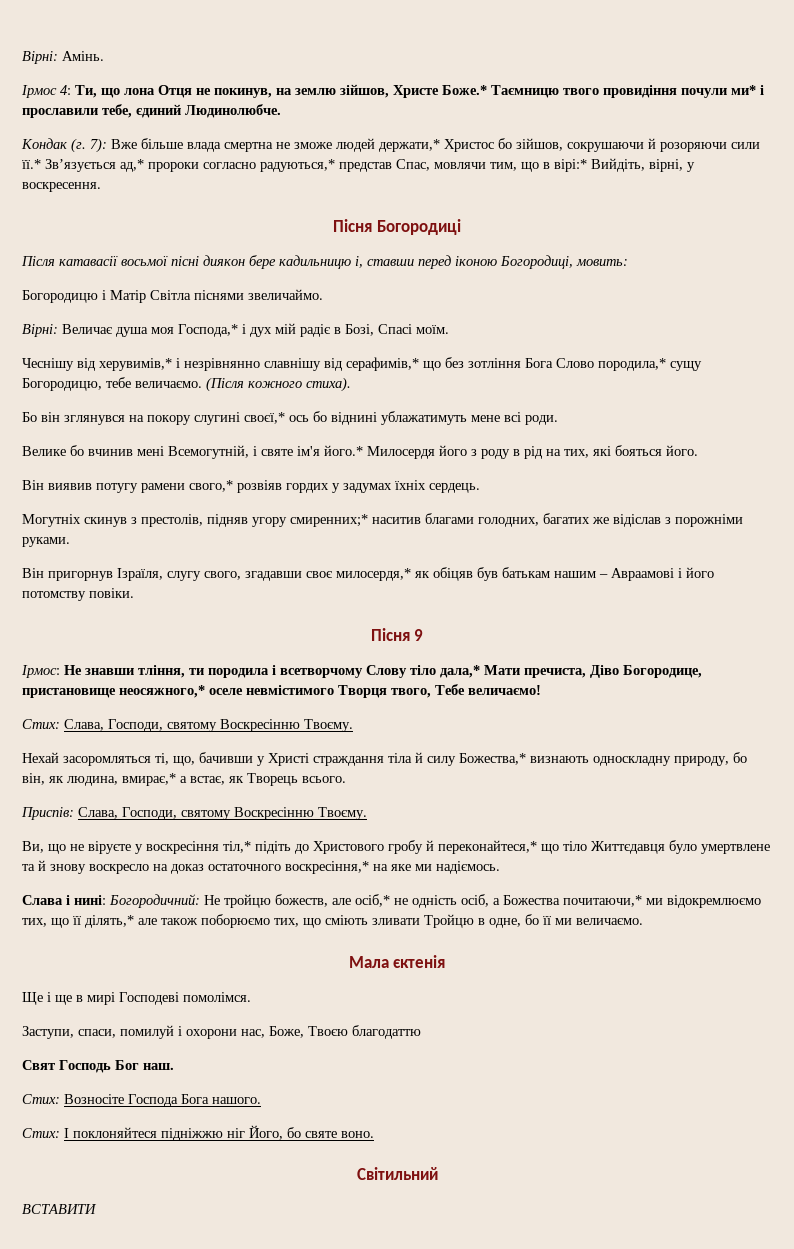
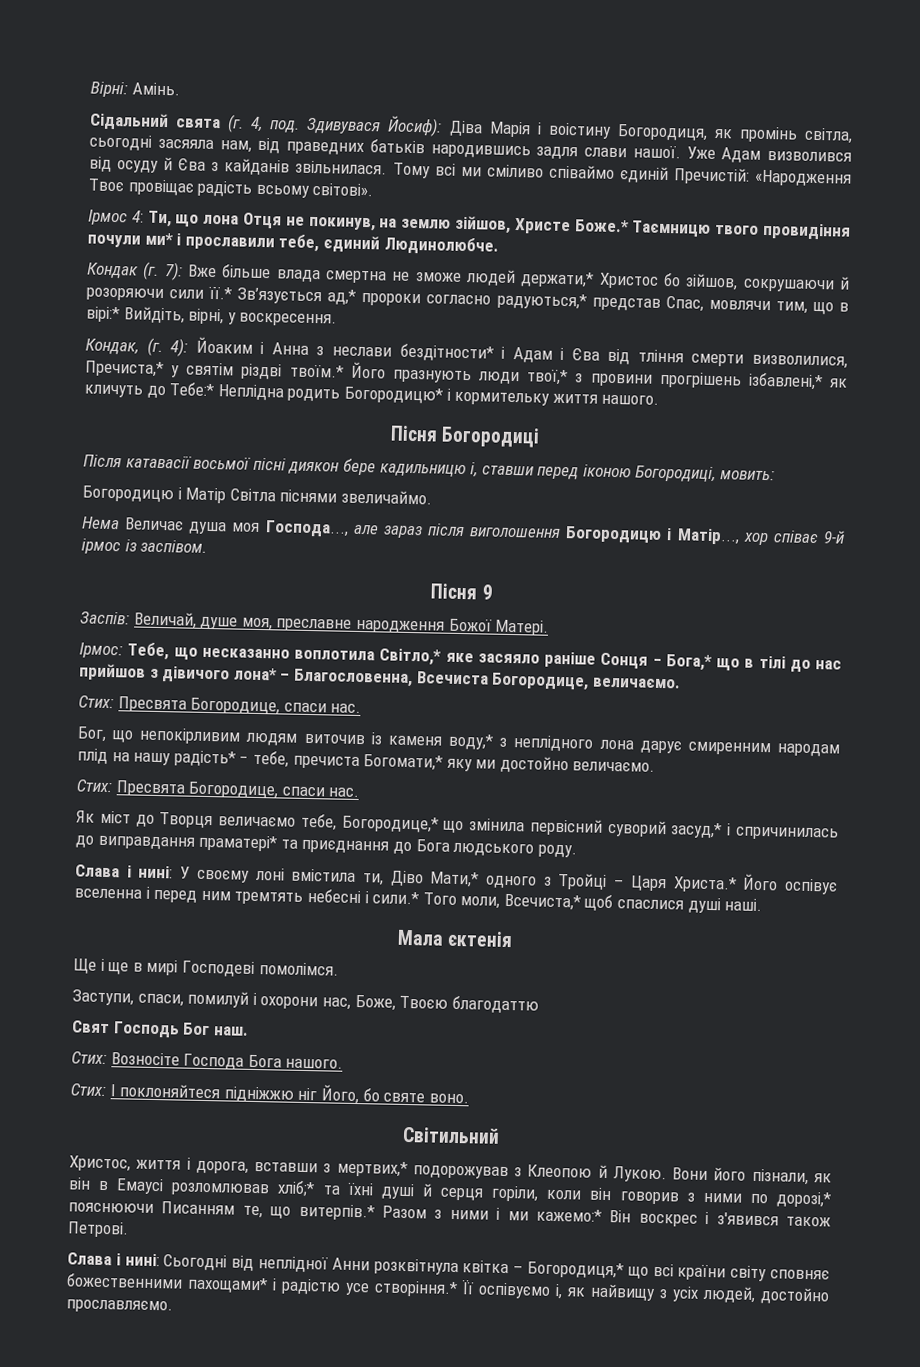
(104, 56) none -> [89,112,853,144] [89,134,852,163] [89,156,852,187] [88,178,374,198] // Сідальний свята (г. 4, под. Здивувася Йосиф): Діва Марія і воістину Богородиця, як промінь світла, сьогодні засяяла нам, від праведних батьків народившись задля слави нашої. Уже Адам визволився від осуду й Єва з кайданів звільнилася. Тому всі ми сміливо співаймо єдиній Пречистій: «Народження Твоє провіщає радість всьому світові».
(101, 187) none -> [85,336,848,369] [85,360,848,391] [84,382,660,406] // Кондак, (г. 4): Йоаким і Анна з неслави бездітности* і Адам і Єва від тління смерти визволилися, Пречиста,* у святім різдві твоїм.* Його празнують люди твої,* з провини прогрішень ізбавлені,* як кличуть до Тебе:* Неплідна родить Богородицю* і кормительку життя нашого.
[22,324,58,337] Вірні: -> [82,516,120,530] Нема
[178,323,449,337] [22,357,702,371] [22,377,351,392] [22,411,558,425] [22,445,698,459] [22,480,480,493] [22,513,743,527] [22,537,70,547] [22,567,714,581] [22,588,134,601] [370,628,424,641] [21,665,702,678] [22,684,541,698] [22,719,353,732] [22,752,747,766] [22,773,346,786] [21,807,367,820] [22,840,770,854] [22,860,500,874] [22,894,761,908] [22,914,643,928] Господа,* і дух мій радіє в Бозі, Спасі моїм. // Чеснішу від херувимів,* і незрівнянно славнішу від серафимів,* що без зотління Бога Слово породила,* сущу Богородицю, тебе величаємо. (Після кожного стиха). // Бо він зглянувся на покору слугині своєї,* ось бо віднині ублажатимуть мене всі роди. // Велике бо вчинив мені Всемогутній, і святе ім'я його.* Милосердя його з роду в рід на тих, які бояться його. // Він виявив потугу рамени свого,* розвіяв гордих у задумах їхніх сердець. // Могутніх скинув з престолів, підняв угору смиренних;* наситив благами голодних, багатих же відіслав з порожніми руками. // Він пригорнув Ізраїля, слугу свого, згадавши своє милосердя,* як обіцяв був батькам нашим – Авраамові і його потомству повіки. // Пісня 9 // Ірмос: Не знавши тління, ти породила і всетворчому Слову тіло дала,* Мати пречиста, Діво Богородице, пристановище неосяжного,* оселе невмістимого Творця твого, Тебе величаємо! // Стих: Слава, Господи, святому Воскресінню Твоєму. // Нехай засоромляться ті, що, бачивши у Христі страждання тіла й силу Божества,* визнають односкладну природу, бо він, як людина, вмирає,* а встає, як Творець всього. // Приспів: Слава, Господи, святому Воскресінню Твоєму. // Ви, що не віруєте у воскресіння тіл,* підіть до Христового гробу й переконайтеся,* що тіло Життєдавця було умертвлене та й знову воскресло на доказ остаточного воскресіння,* на яке ми надіємось. // Слава і нині: Богородичний: Не тройцю божеств, але осіб,* не одність осіб, а Божества почитаючи,* ми відокремлюємо тих, що її ділять,* але також поборюємо тих, що сміють зливати Тройцю в одне, бо її ми величаємо. -> [264,520,845,546] [81,538,208,555] [430,583,493,600] [80,611,550,636] [79,642,842,673] [79,663,681,691] [78,695,362,715] [77,726,840,757] [77,748,656,774] [76,779,360,799] [76,810,839,841] [75,834,577,858] [75,864,838,895] [74,886,763,914] Господа..., але зараз після виголошення Богородицю і Матір..., хор співає 9-й ірмос із заспівом. // Пісня 9 // Заспів: Величай, душе моя, преславне народження Божої Матері. // Ірмос: Тебе, що несказанно воплотила Світло,* яке засяяло раніше Сонця − Бога,* що в тілі до нас прийшов з дівичого лона* – Благословенна, Вcечиста Богородице, величаємо. // Стих: Пресвята Богородице, спаси нас. // Бог, що непокірливим людям виточив із каменя воду,* з неплідного лона дарує смиренним народам плід на нашу радість* − тебе, пречиста Богомати,* яку ми достойно величаємо. // Стих: Пресвята Богородице, спаси нас. // Як міст до Творця величаємо тебе, Богородице,* що змінила первісний суворий засуд,* і спричинилась до виправдання праматері* та приєднання до Бога людського роду. // Слава і нині: У своєму лоні вмістила ти, Діво Мати,* одного з Тройці – Царя Христа.* Його оспівує вселенна і перед ним тремтять небесні і сили.* Того моли, Всечиста,* щоб спаслися душі наші.
[22,1204,97,1214] ВСТАВИТИ -> [69,1155,832,1186] [68,1177,831,1208] [68,1201,831,1227] [67,1221,129,1238] [67,1252,830,1282] [66,1273,830,1305] [66,1299,173,1314] Христос, життя і дорога, вставши з мертвих,* подорожував з Клеопою й Лукою. Вони його пізнали, як він в Емаусі розломлював хліб;* та їхні душі й серця горіли, коли він говорив з ними по дорозі,* пояснюючи Писанням те, що витерпів.* Разом з ними і ми кажемо:* Він воскрес і з'явився також Петрові. // Слава і нині: Сьогодні від неплідної Анни розквітнула квітка – Богородиця,* що всі країни світу сповняє божественними пахощами* і радістю усе створіння.* Її оспівуємо і, як найвищу з усіх людей, достойно прославляємо.

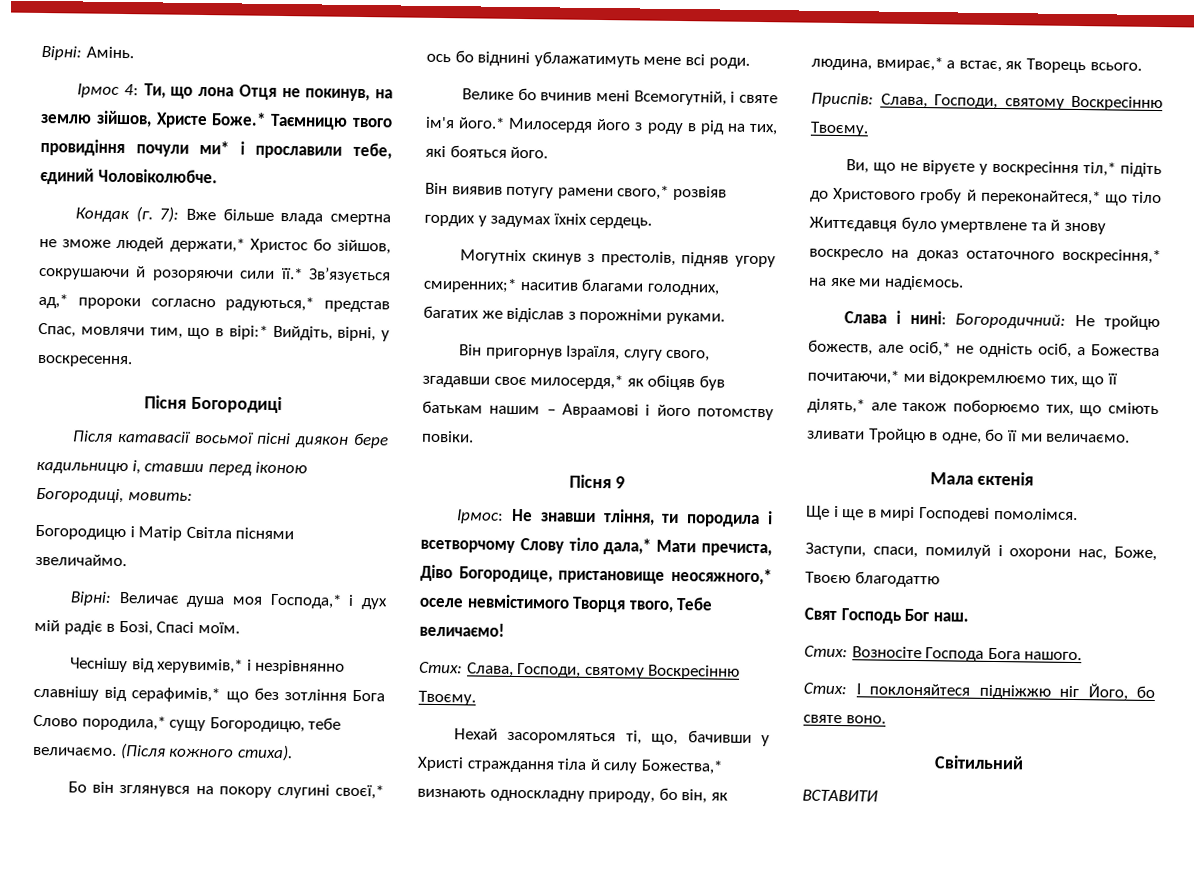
[89,112,853,144] [89,134,852,163] [89,156,852,187] [88,178,374,198] // Сідальний свята (г. 4, под. Здивувася Йосиф): Діва Марія і воістину Богородиця, як промінь світла, сьогодні засяяла нам, від праведних батьків народившись задля слави нашої. Уже Адам визволився від осуду й Єва з кайданів звільнилася. Тому всі ми сміливо співаймо єдиній Пречистій: «Народження Твоє провіщає радість всьому світові». -> (134, 52) none
[383,236,499,256] Людинолюбче. -> [97,168,218,184] Чоловіколюбче.
[85,336,848,369] [85,360,848,391] [84,382,660,406] // Кондак, (г. 4): Йоаким і Анна з неслави бездітности* і Адам і Єва від тління смерти визволилися, Пречиста,* у святім різдві твоїм.* Його празнують люди твої,* з провини прогрішень ізбавлені,* як кличуть до Тебе:* Неплідна родить Богородицю* і кормительку життя нашого. -> (133, 361) none
[82,516,120,530] Нема -> [70,591,113,606] Вірні:
[264,520,845,546] [81,538,208,555] [430,583,493,600] [80,611,550,636] [79,642,842,673] [79,663,681,691] [78,695,362,715] [77,726,840,757] [77,748,656,774] [76,779,360,799] [76,810,839,841] [75,834,577,858] [75,864,838,895] [74,886,763,914] Господа..., але зараз після виголошення Богородицю і Матір..., хор співає 9-й ірмос із заспівом. // Пісня 9 // Заспів: Величай, душе моя, преславне народження Божої Матері. // Ірмос: Тебе, що несказанно воплотила Світло,* яке засяяло раніше Сонця − Бога,* що в тілі до нас прийшов з дівичого лона* – Благословенна, Вcечиста Богородице, величаємо. // Стих: Пресвята Богородице, спаси нас. // Бог, що непокірливим людям виточив із каменя воду,* з неплідного лона дарує смиренним народам плід на нашу радість* − тебе, пречиста Богомати,* яку ми достойно величаємо. // Стих: Пресвята Богородице, спаси нас. // Як міст до Творця величаємо тебе, Богородице,* що змінила первісний суворий засуд,* і спричинилась до виправдання праматері* та приєднання до Бога людського роду. // Слава і нині: У своєму лоні вмістила ти, Діво Мати,* одного з Тройці – Царя Христа.* Його оспівує вселенна і перед ним тремтять небесні і сили.* Того моли, Всечиста,* щоб спаслися душі наші. -> [269,593,388,610] [34,619,240,636] [70,657,346,675] [33,685,385,703] [33,714,342,733] [33,743,293,762] [68,781,384,800] [426,50,750,69] [462,87,778,106] [425,116,777,136] [425,145,549,159] [425,182,727,201] [424,213,653,229] [460,249,776,268] [423,277,719,296] [423,305,725,325] [459,344,711,362] [422,374,725,391] [422,400,774,421] [421,430,474,443] [568,474,626,489] [456,508,773,528] [420,537,772,557] [420,564,772,586] [419,594,714,613] [419,622,505,637] [419,661,741,680] [418,690,476,706] [454,728,770,747] [417,756,722,775] [417,787,728,804] [811,56,1142,74] [811,92,1163,112] [810,121,869,137] [846,159,1162,178] [810,187,1162,206] [809,216,1106,235] [809,248,1161,265] [808,275,964,291] [844,310,1160,331] [808,339,1160,358] [807,369,1118,388] [807,398,1159,417] [807,428,1131,444] Господа,* і дух мій радіє в Бозі, Спасі моїм. // Чеснішу від херувимів,* і незрівнянно славнішу від серафимів,* що без зотління Бога Слово породила,* сущу Богородицю, тебе величаємо. (Після кожного стиха). // Бо він зглянувся на покору слугині своєї,* ось бо віднині ублажатимуть мене всі роди. // Велике бо вчинив мені Всемогутній, і святе ім'я його.* Милосердя його з роду в рід на тих, які бояться його. // Він виявив потугу рамени свого,* розвіяв гордих у задумах їхніх сердець. // Могутніх скинув з престолів, підняв угору смиренних;* наситив благами голодних, багатих же відіслав з порожніми руками. // Він пригорнув Ізраїля, слугу свого, згадавши своє милосердя,* як обіцяв був батькам нашим – Авраамові і його потомству повіки. // Пісня 9 // Ірмос: Не знавши тління, ти породила і всетворчому Слову тіло дала,* Мати пречиста, Діво Богородице, пристановище неосяжного,* оселе невмістимого Творця твого, Тебе величаємо! // Стих: Слава, Господи, святому Воскресінню Твоєму. // Нехай засоромляться ті, що, бачивши у Христі страждання тіла й силу Божества,* визнають односкладну природу, бо він, як людина, вмирає,* а встає, як Творець всього. // Приспів: Слава, Господи, святому Воскресінню Твоєму. // Ви, що не віруєте у воскресіння тіл,* підіть до Христового гробу й переконайтеся,* що тіло Життєдавця було умертвлене та й знову воскресло на доказ остаточного воскресіння,* на яке ми надіємось. // Слава і нині: Богородичний: Не тройцю божеств, але осіб,* не одність осіб, а Божества почитаючи,* ми відокремлюємо тих, що її ділять,* але також поборюємо тих, що сміють зливати Тройцю в одне, бо її ми величаємо.
[69,1155,832,1186] [68,1177,831,1208] [68,1201,831,1227] [67,1221,129,1238] [67,1252,830,1282] [66,1273,830,1305] [66,1299,173,1314] Христос, життя і дорога, вставши з мертвих,* подорожував з Клеопою й Лукою. Вони його пізнали, як він в Емаусі розломлював хліб;* та їхні душі й серця горіли, коли він говорив з ними по дорозі,* пояснюючи Писанням те, що витерпів.* Разом з ними і ми кажемо:* Він воскрес і з'явився також Петрові. // Слава і нині: Сьогодні від неплідної Анни розквітнула квітка – Богородиця,* що всі країни світу сповняє божественними пахощами* і радістю усе створіння.* Її оспівуємо і, як найвищу з усіх людей, достойно прославляємо. -> [802,789,878,802] ВСТАВИТИ

